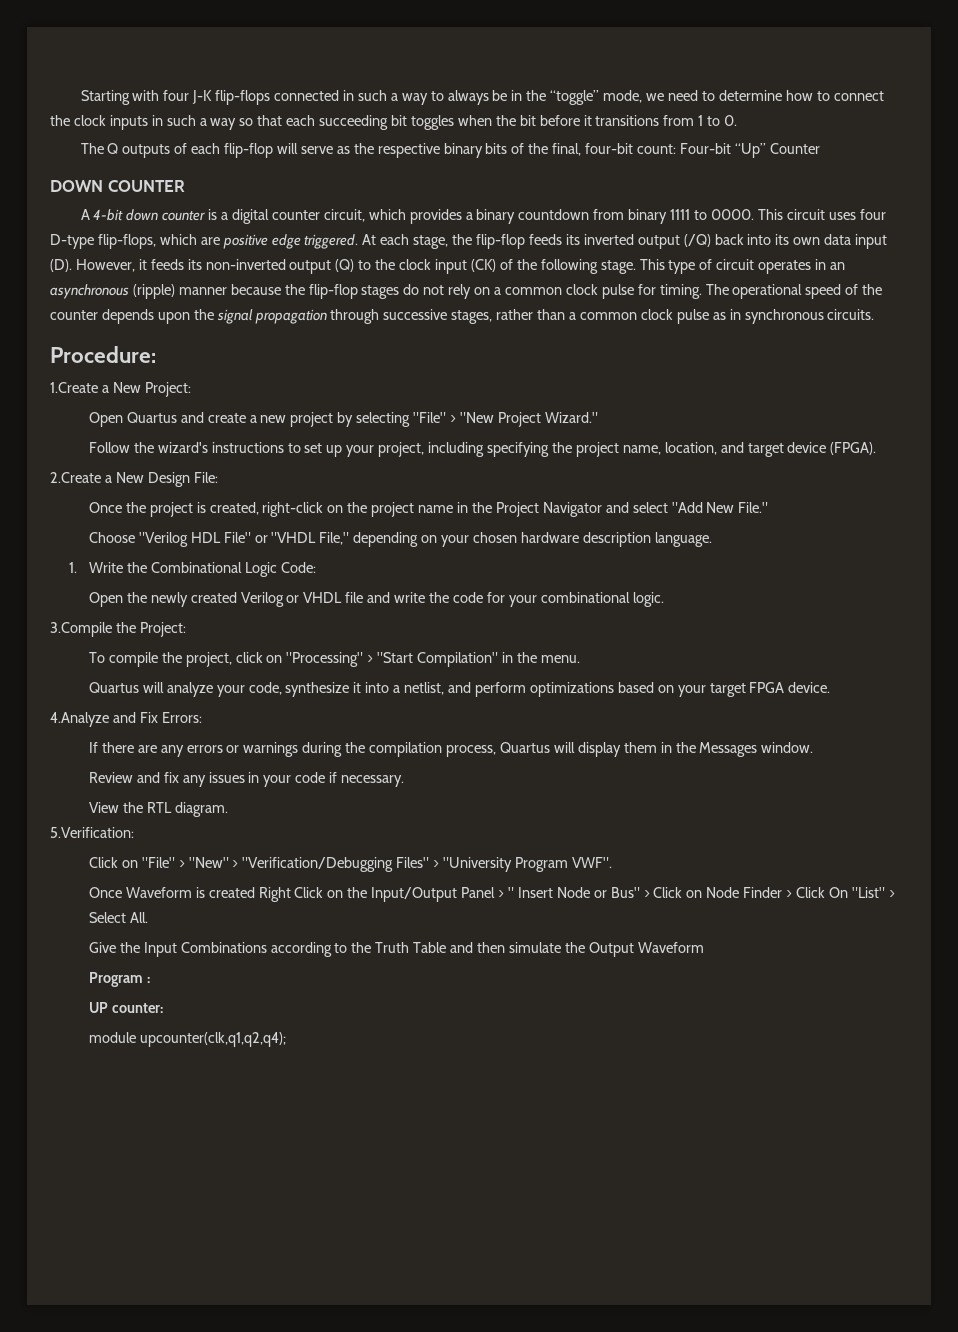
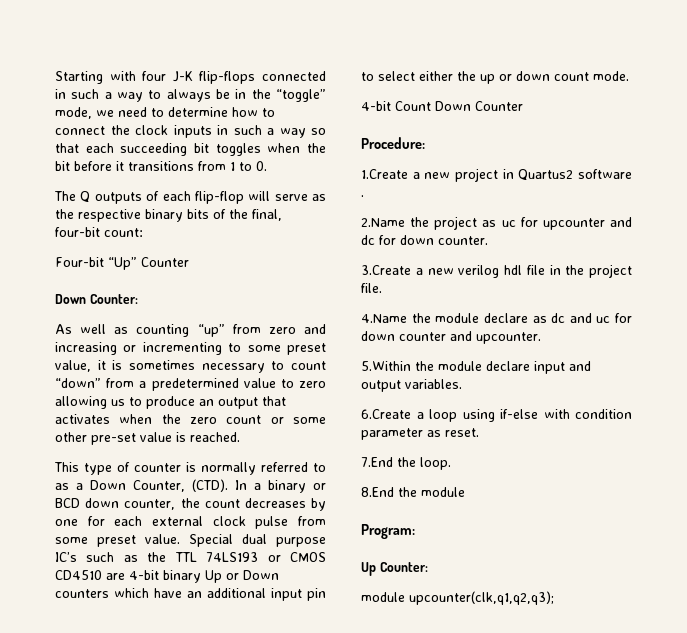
(677, 149) none -> (143, 232) //
[50,180,185,192] [80,209,886,224] [50,234,888,249] [50,259,846,274] [50,284,883,299] [50,309,875,324] [50,346,156,363] [50,382,191,397] [88,412,598,427] [88,442,877,457] [50,472,218,487] [88,502,769,517] [88,532,712,547] [69,562,316,577] [88,592,664,607] [50,622,186,637] [88,652,580,667] [88,682,831,697] [50,712,202,727] [88,742,814,757] [88,772,405,787] [88,802,228,817] [50,827,134,838] [88,857,612,872] [88,887,895,902] [88,912,148,923] [88,942,704,957] [88,972,150,987] [88,1002,163,1013] [88,1032,286,1047] DOWN COUNTER // A 4-bit down counter is a digital counter circuit, which provides a binary countdown from binary 1111 to 0000. This circuit uses four D-type flip-flops, which are positive edge triggered. At each stage, the flip-flop feeds its inverted output (/Q) back into its own data input (D). However, it feeds its non-inverted output (Q) to the clock input (CK) of the following stage. This type of circuit operates in an asynchronous (ripple) manner because the flip-flop stages do not rely on a common clock pulse for timing. The operational speed of the counter depends upon the signal propagation through successive stages, rather than a common clock pulse as in synchronous circuits. // Procedure: // 1.Create a New Project: // Open Quartus and create a new project by selecting "File" > "New Project Wizard." // Follow the wizard's instructions to set up your project, including specifying the project name, location, and target device (FPGA). // 2.Create a New Design File: // Once the project is created, right-click on the project name in the Project Navigator and select "Add New File." // Choose "Verilog HDL File" or "VHDL File," depending on your chosen hardware description language. // 1. Write the Combinational Logic Code: // Open the newly created Verilog or VHDL file and write the code for your combinational logic. // 3.Compile the Project: // To compile the project, click on "Processing" > "Start Compilation" in the menu. // Quartus will analyze your code, synthesize it into a netlist, and perform optimizations based on your target FPGA device. // 4.Analyze and Fix Errors: // If there are any errors or warnings during the compilation process, Quartus will display them in the Messages window. // Review and fix any issues in your code if necessary. // View the RTL diagram. // 5.Verification: // Click on "File" > "New" > "Verification/Debugging Files" > "University Program VWF". // Once Waveform is created Right Click on the Input/Output Panel > " Insert Node or Bus" > Click on Node Finder > Click On "List" > Select All. // Give the Input Combinations according to the Truth Table and then simulate the Output Waveform // Program : // UP counter: // module upcounter(clk,q1,q2,q4); -> [55,294,138,304] [55,324,326,337] [55,342,326,355] [55,360,326,373] [55,378,326,391] [55,396,286,409] [55,414,326,424] [55,432,240,445] [54,462,326,475] [55,479,326,493] [55,498,326,511] [55,516,326,529] [55,534,326,547] [55,552,326,562] [55,570,279,583] [55,588,326,601] [361,71,629,84] [361,101,523,111] [361,137,425,149] [361,168,632,182] [361,195,364,197] [361,216,632,230] [361,235,488,245] [361,264,632,278] [361,283,382,293] [361,313,632,323] [361,331,541,344] [361,361,591,374] [361,379,462,392] [361,409,632,422] [361,428,479,440] [361,457,451,470] [361,487,465,497] [361,524,415,539] [361,562,428,576] [361,591,554,605] Down Counter: // As well as counting “up” from zero and increasing or incrementing to some preset value, it is sometimes necessary to count “down” from a predetermined value to zero allowing us to produce an output that activates when the zero count or some other pre-set value is reached. // This type of counter is normally referred to as a Down Counter, (CTD). In a binary or BCD down counter, the count decreases by one for each external clock pulse from some preset value. Special dual purpose IC’s such as the TTL 74LS193 or CMOS CD4510 are 4-bit binary Up or Down counters which have an additional input pin to select either the up or down count mode. // 4-bit Count Down Counter // Procedure: // 1.Create a new project in Quartus2 software . // 2.Name the project as uc for upcounter and dc for down counter. // 3.Create a new verilog hdl file in the project file. // 4.Name the module declare as dc and uc for down counter and upcounter. // 5.Within the module declare input and output variables. // 6.Create a loop using if-else with condition parameter as reset. // 7.End the loop. // 8.End the module // Program: // Up Counter: // module upcounter(clk,q1,q2,q3);

